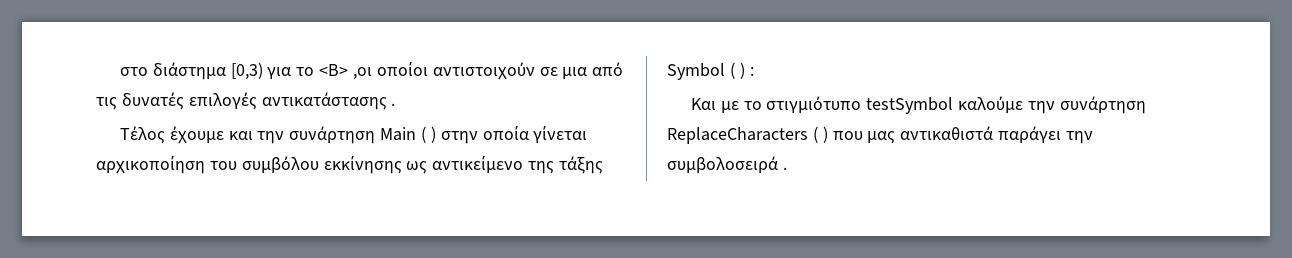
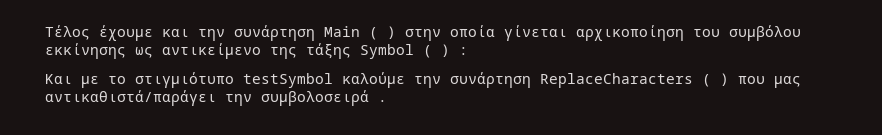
[119,62,624,80] [96,92,396,110] στο διάστημα [0,3) για το <Β> ,οι οποίοι αντιστοιχούν σε μια από τις δυνατές επιλογές αντικατάστασης . // -> (45, 32) none
[900,126,1062,144] αντικαθιστά παράγει -> [45,90,216,106] αντικαθιστά/παράγει

